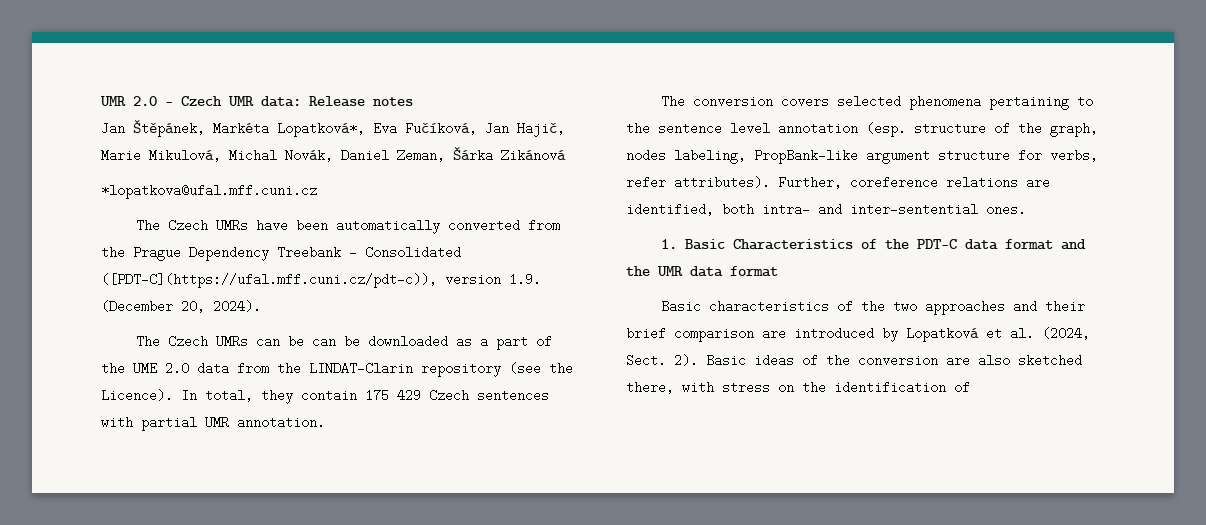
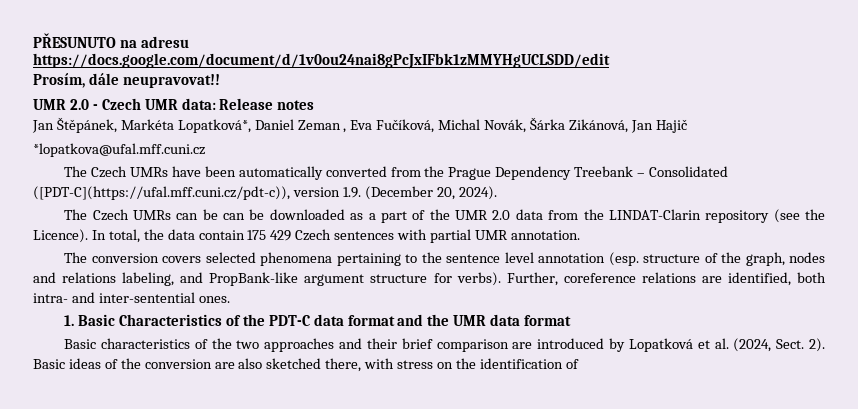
(100, 101) none -> [33,33,189,48] [33,53,610,69] [33,73,220,88] PŘESUNUTO na adresu // https://docs.google.com/document/d/1v0ou24nai8gPcJxIFbk1zMMYHgUCLSDD/edit // Prosím, dále neupravovat!! //
[373,122,565,137] [101,147,566,162] Eva Fučíková, Jan Hajič, Marie Mikulová, Michal Novák, Daniel Zeman, Šárka Zikánová -> [254,117,687,133] Daniel Zeman , Eva Fučíková, Michal Novák, Šárka Zikánová, Jan Hajič
[133,362,157,375] UME -> [455,210,489,220] UMR
[261,389,293,404] they -> [143,229,195,240] the data
[674,149,746,164] labeling, -> [33,272,204,286] and relations labeling, and
[1050,149,1098,162] [626,176,770,189] verbs, refer attributes). -> [456,272,501,286] verbs).

